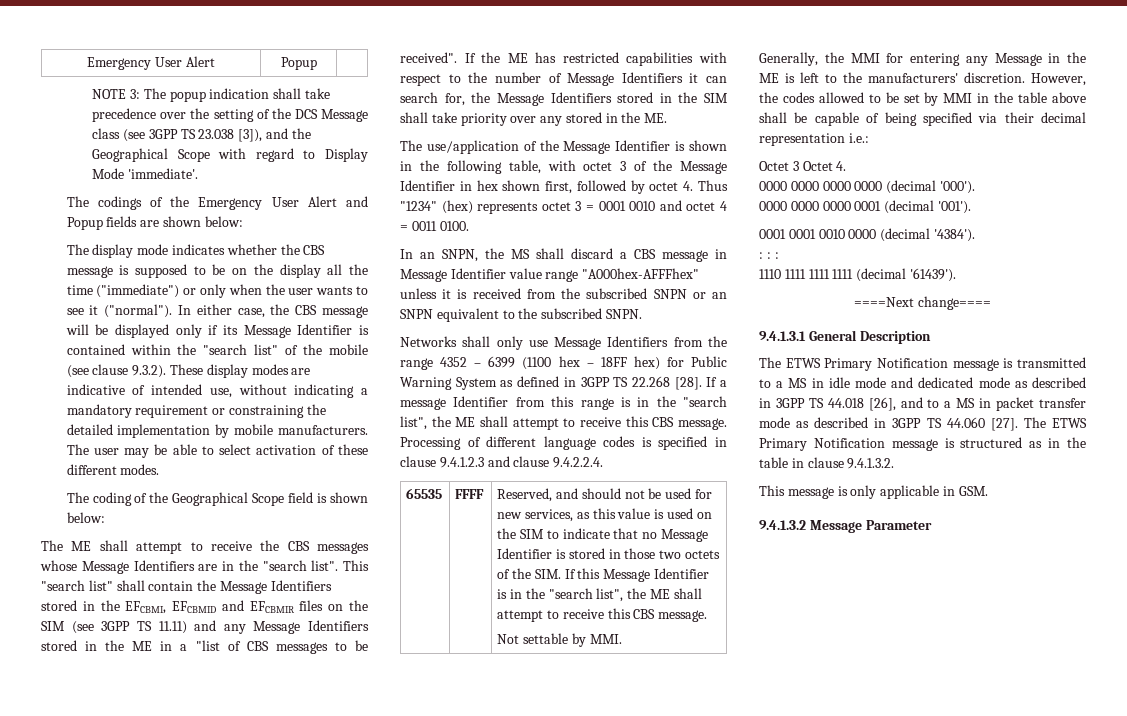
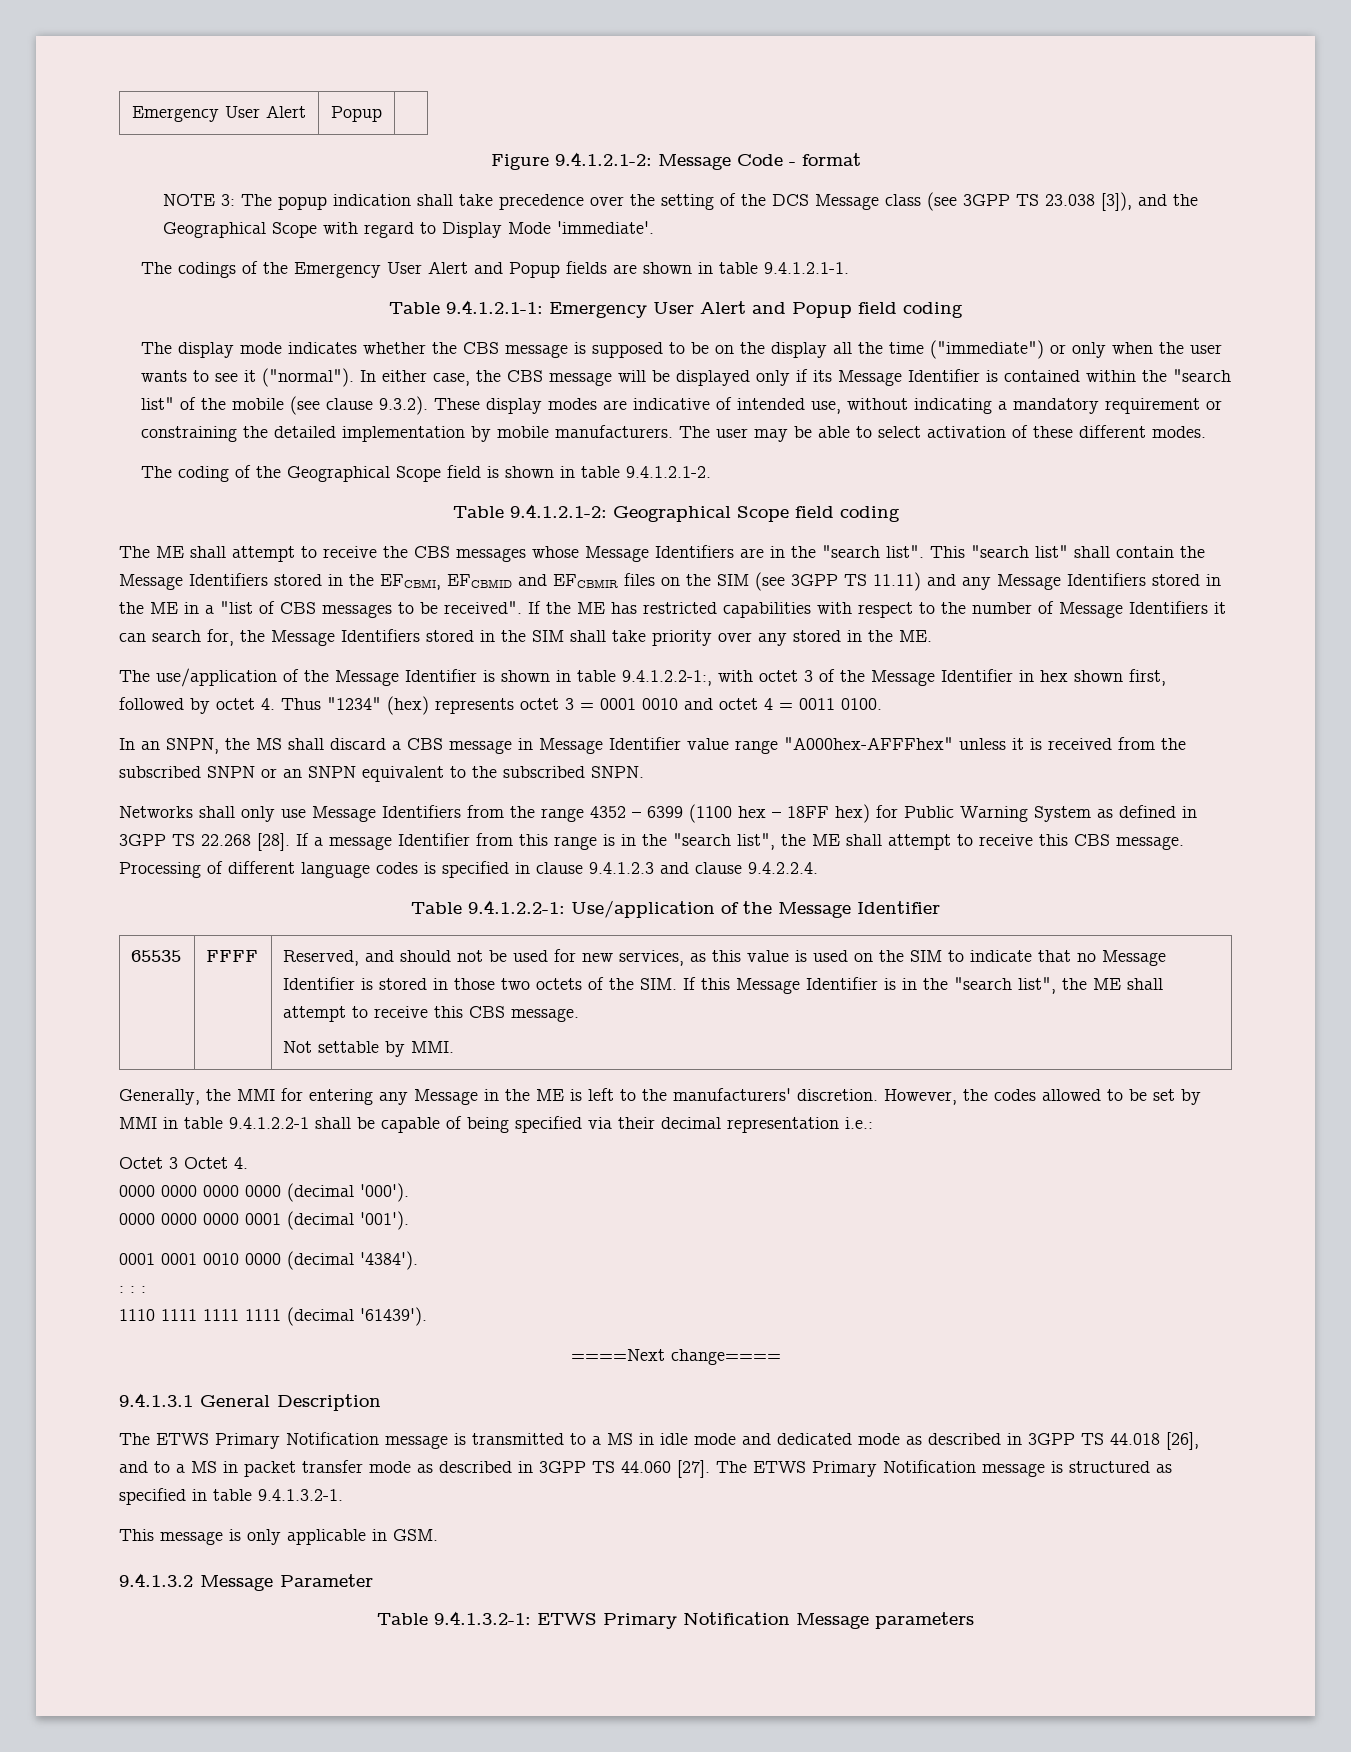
(317, 63) none -> [490,152,861,170] // Figure 9.4.1.2.1-2: Message Code - format
[204,216,243,227] below: -> [697,262,849,274] [389,300,963,318] in table 9.4.1.2.1-1. // Table 9.4.1.2.1-1: Emergency User Alert and Popup field coding
[66,512,105,523] below: -> [559,466,711,478] [452,504,900,522] in table 9.4.1.2.1-2. // Table 9.4.1.2.1-2: Geographical Scope field coding
[419,160,541,174] the following table, -> [577,670,712,686] table 9.4.1.2.2-1:,
(604, 462) none -> [411,900,940,918] // Table 9.4.1.2.2-1: Use/application of the Message Identifier
[994,92,1086,103] the table above -> [184,1117,309,1129] table 9.4.1.2.2-1
[1048,437,1086,448] [759,457,895,469] in the table in clause 9.4.1.3.2. -> [119,1488,343,1505] specified in table 9.4.1.3.2-1.
(932, 525) none -> [377,1611,974,1629] // Table 9.4.1.3.2-1: ETWS Primary Notification Message parameters

